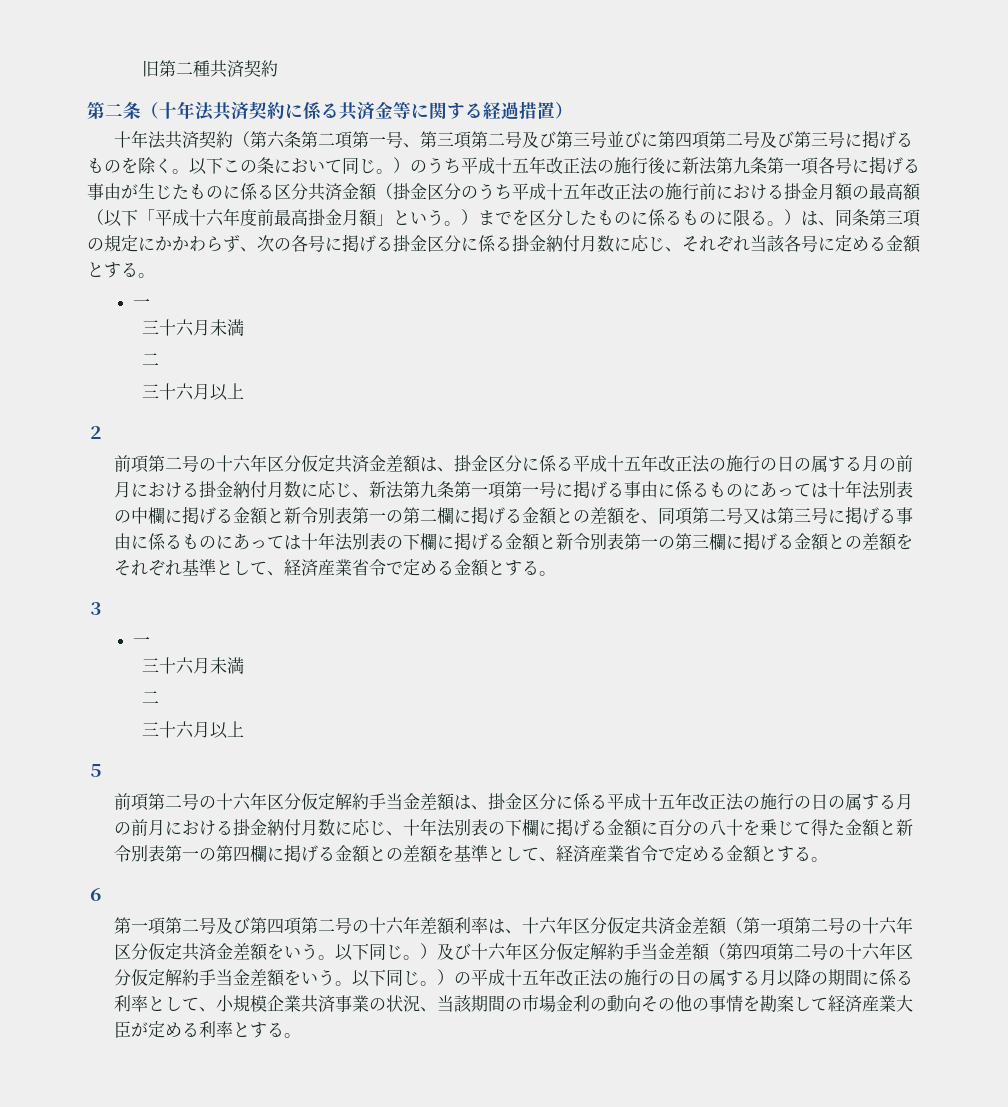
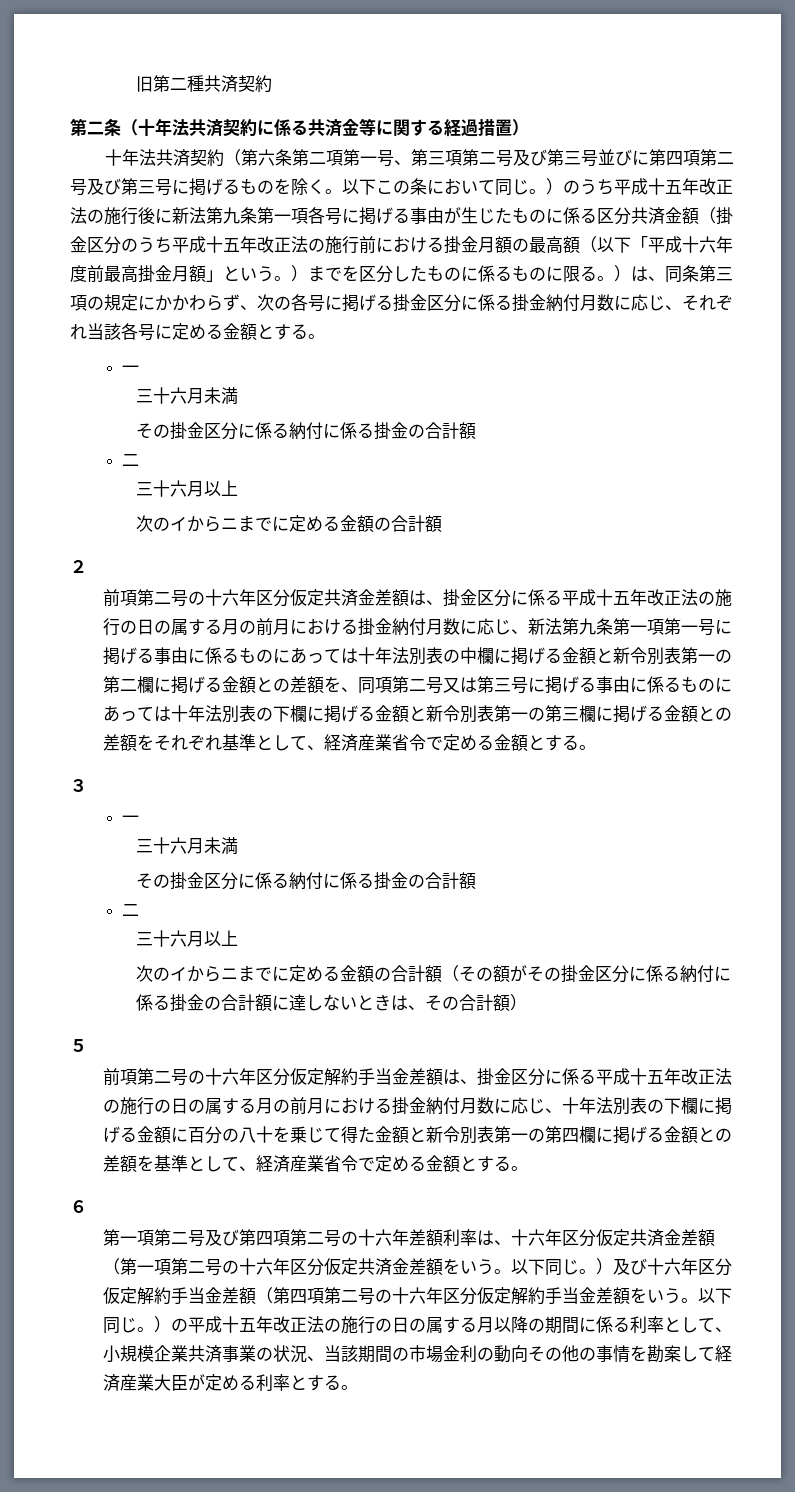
[141,353,159,366] [141,383,244,401] 二 // 三十六月以上 -> [136,422,477,440] [121,454,139,466] [136,480,239,497] [136,515,443,532] その掛金区分に係る納付に係る掛金の合計額 // 二 // 三十六月以上 // 次のイからニまでに定める金額の合計額
[141,691,159,704] [141,721,244,739] 二 // 三十六月以上 -> [136,872,477,890] [121,904,139,916] [136,930,239,947] [136,965,732,983] [136,994,528,1012] その掛金区分に係る納付に係る掛金の合計額 // 二 // 三十六月以上 // 次のイからニまでに定める金額の合計額（その額がその掛金区分に係る納付に係る掛金の合計額に達しないときは、その合計額）

